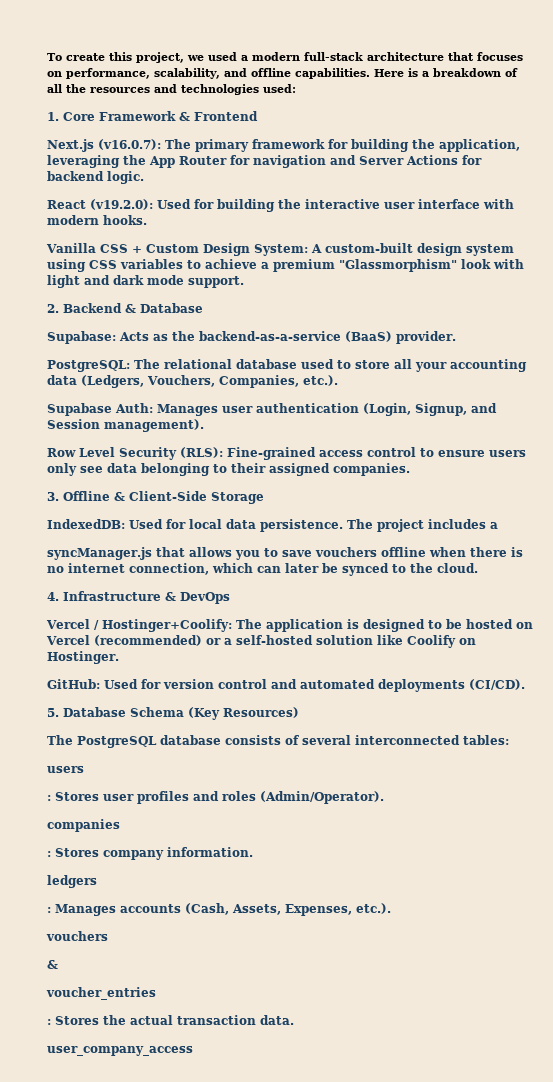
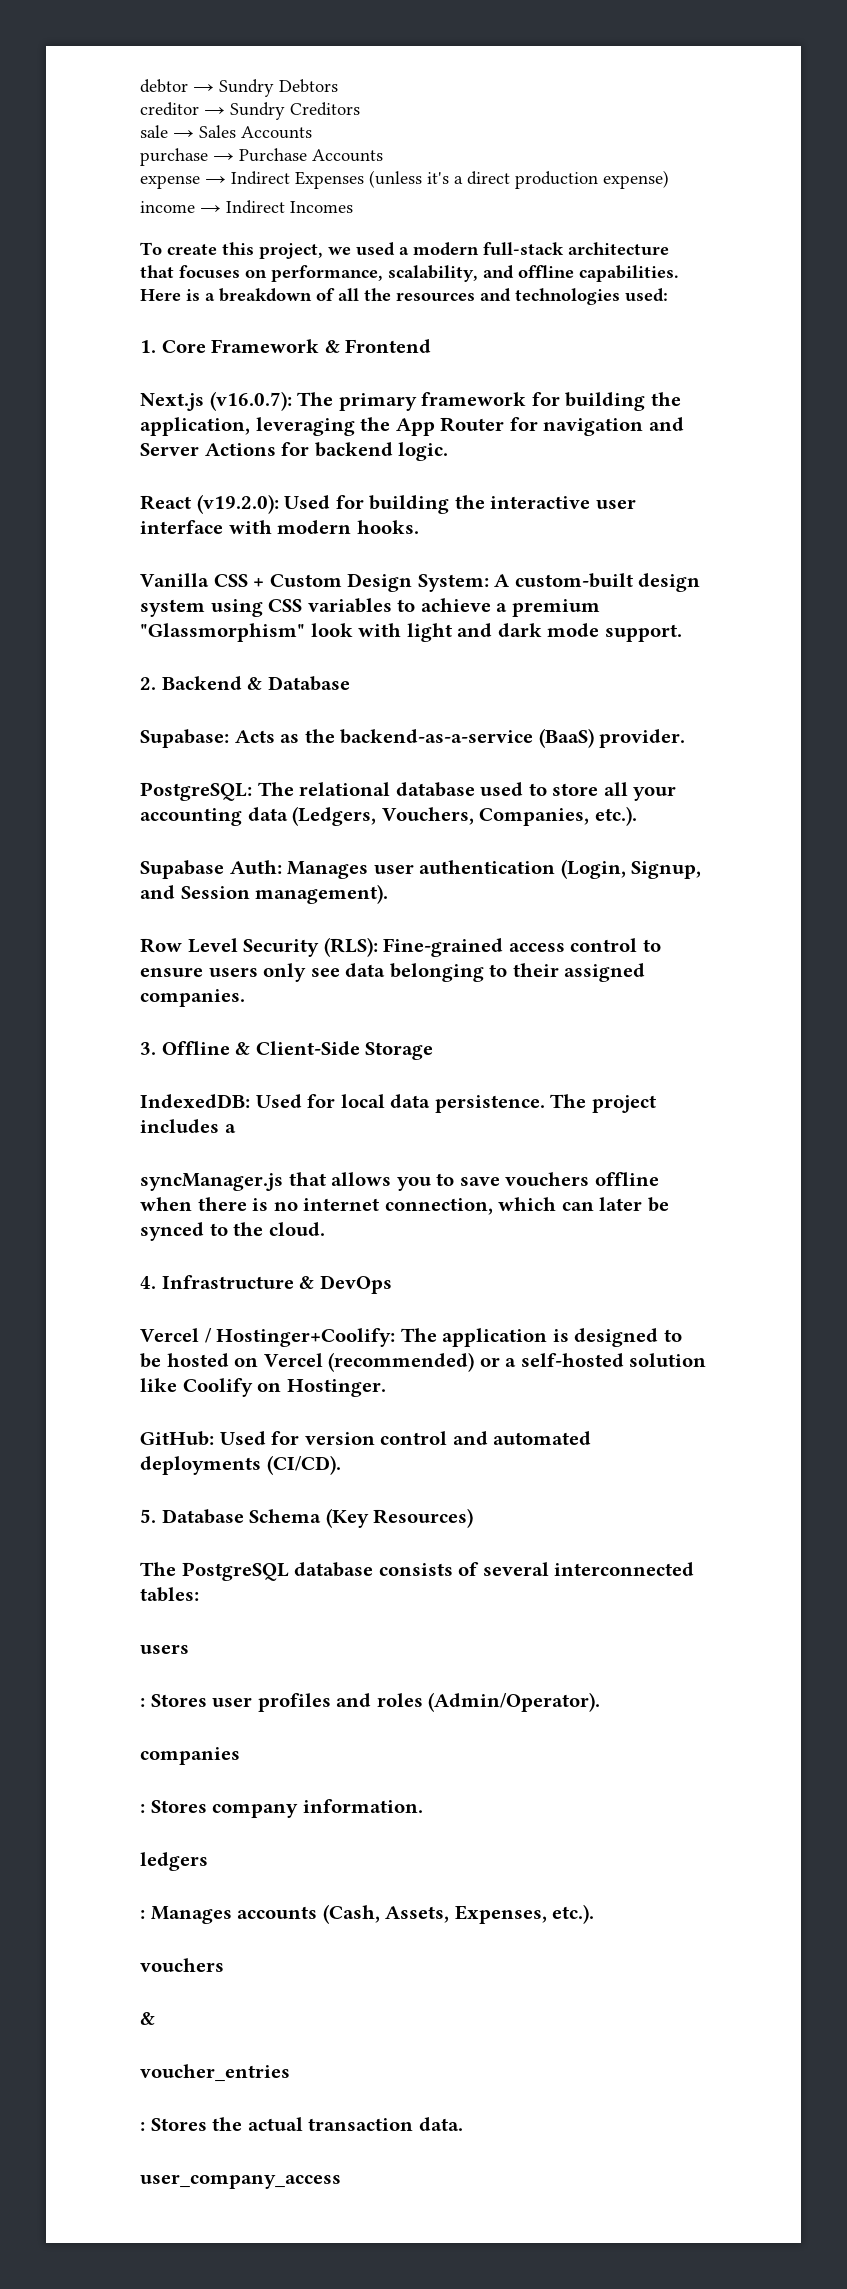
(47, 57) none -> [140,79,338,97] [140,102,360,120] [140,125,312,139] [140,148,383,166] [140,170,669,189] [140,200,353,214] debtor → Sundry Debtors // creditor → Sundry Creditors // sale → Sales Accounts // purchase → Purchase Accounts // expense → Indirect Expenses (unless it's a direct production expense) // income → Indirect Incomes //

